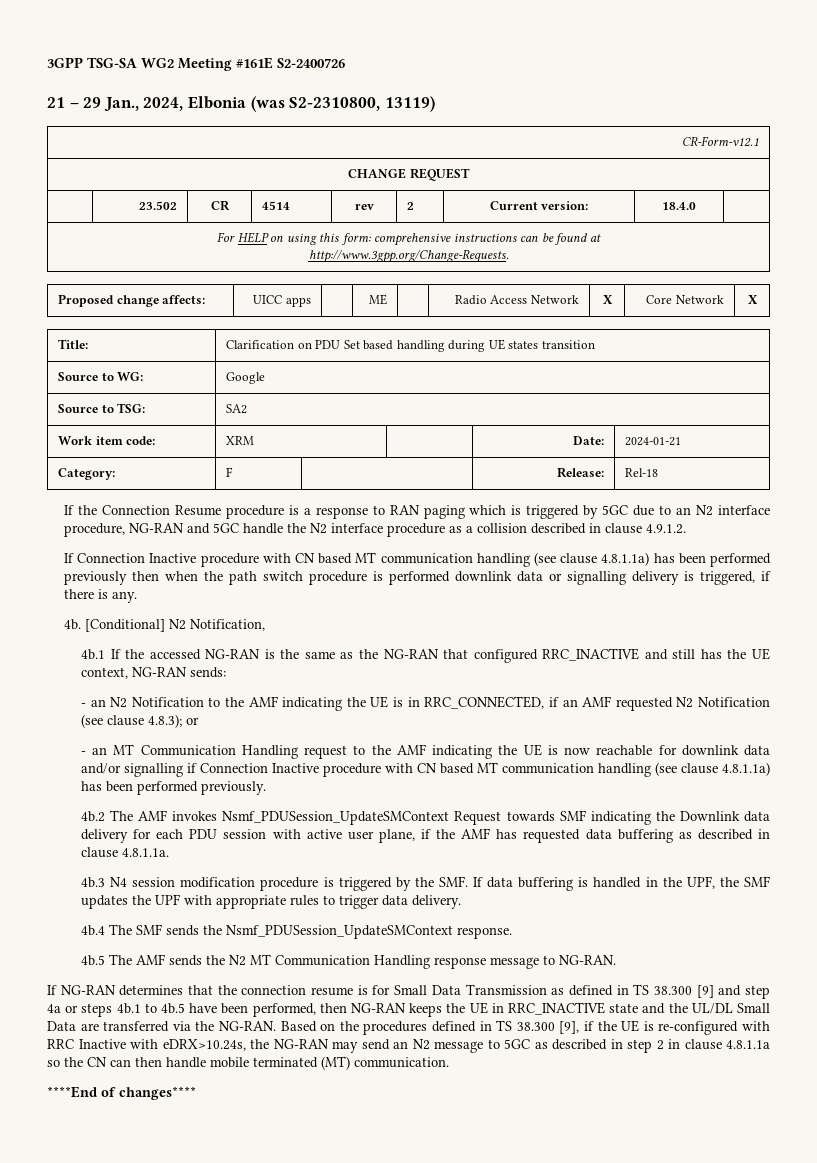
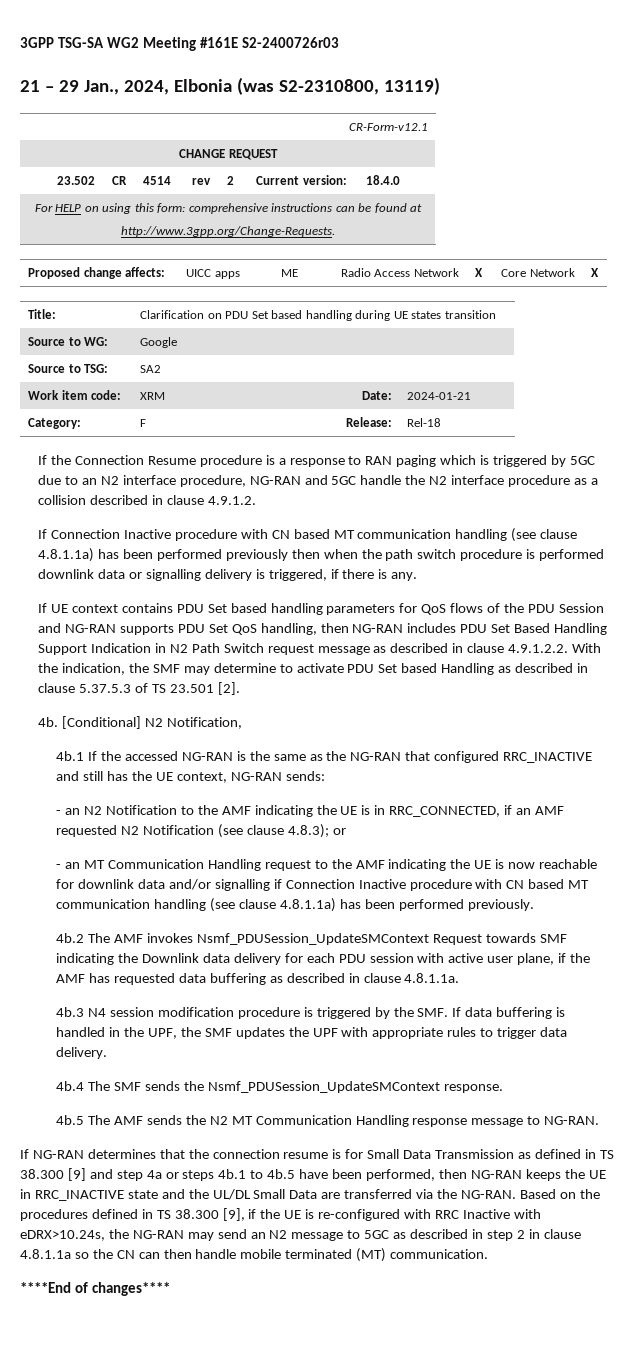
[277,58,345,68] S2-2400726 -> [241,37,339,48] S2-2400726r03
(137, 597) none -> [38,603,604,615] [38,623,608,635] [38,643,602,655] [38,663,588,675] [38,682,240,695] // If UE context contains PDU Set based handling parameters for QoS flows of the PDU Session and NG-RAN supports PDU Set QoS handling, then NG-RAN includes PDU Set Based Handling Support Indication in N2 Path Switch request message as described in clause 4.9.1.2.2. With the indication, the SMF may determine to activate PDU Set based Handling as described in clause 5.37.5.3 of TS 23.501 [2].

